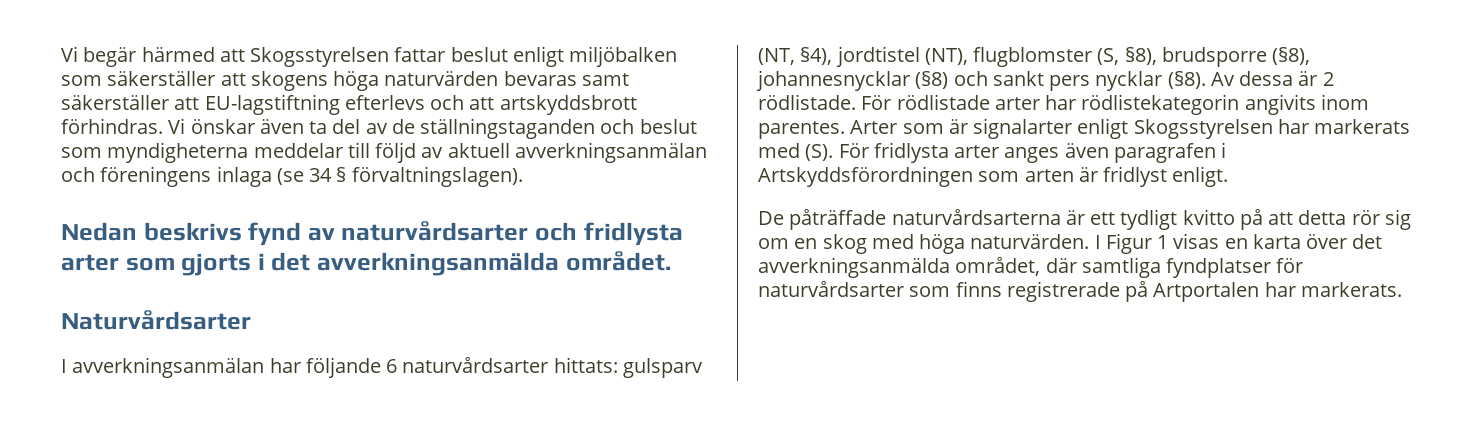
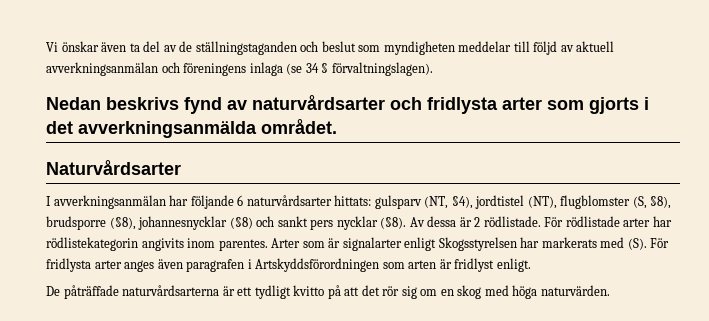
[61,46,678,67] [61,71,629,91] [61,94,637,115] [61,118,186,134] Vi begär härmed att Skogsstyrelsen fattar beslut enligt miljöbalken som säkerställer att skogens höga naturvärden bevaras samt säkerställer att EU-lagstiftning efterlevs och att artskyddsbrott förhindras. Vi -> [46,42,58,52] Vi
[107,142,249,163] myndigheterna -> [383,41,455,55] myndigheten
[1298,210,1347,225] detta -> [361,285,380,296] det
[1094,233,1383,254] [758,257,1304,278] [758,281,1402,302] I Figur 1 visas en karta över det avverkningsanmälda området, där samtliga fyndplatser för naturvårdsarter som finns registrerade på Artportalen har markerats. -> (610, 290) none

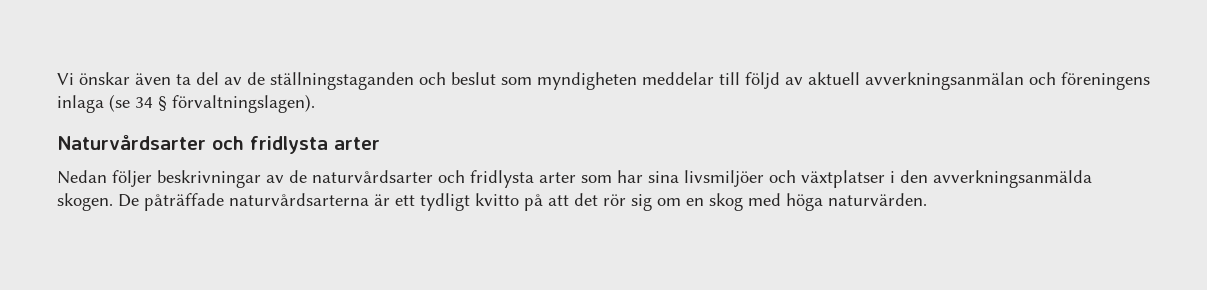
[46,97,247,114] Nedan beskrivs fynd av -> [57,135,380,154] [57,170,307,188] Naturvårdsarter och fridlysta arter // Nedan följer beskrivningar av de
[589,97,649,114] [46,119,337,138] [46,160,181,175] [46,195,672,209] [46,216,672,230] [46,237,670,251] [46,258,531,272] gjorts i det avverkningsanmälda området. // Naturvårdsarter // I avverkningsanmälan har följande 6 naturvårdsarter hittats: gulsparv (NT, §4), jordtistel (NT), flugblomster (S, §8), brudsporre (§8), johannesnycklar (§8) och sankt pers nycklar (§8). Av dessa är 2 rödlistade. För rödlistade arter har rödlistekategorin angivits inom parentes. Arter som är signalarter enligt Skogsstyrelsen har markerats med (S). För fridlysta arter anges även paragrafen i Artskyddsförordningen som arten är fridlyst enligt. // -> [617,170,1092,188] [57,193,113,211] har sina livsmiljöer och växtplatser i den avverkningsanmälda skogen.

